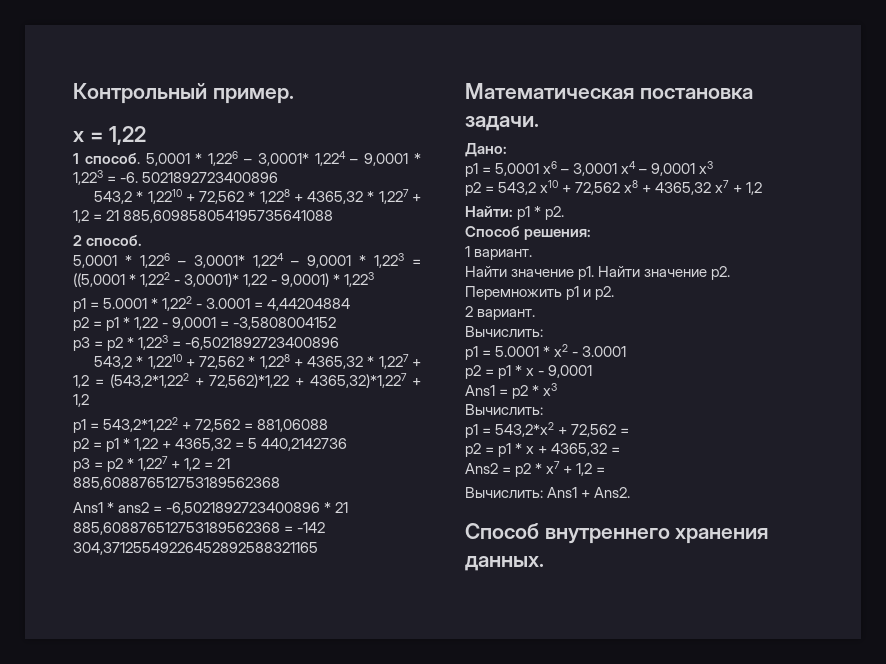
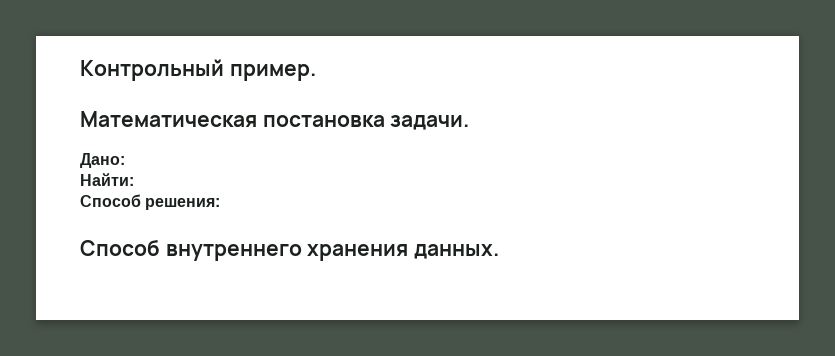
[73,126,147,145] [73,151,422,166] [73,170,279,185] [94,189,421,204] [73,210,334,223] [73,235,143,246] [73,253,421,268] [73,272,375,287] [73,296,351,312] [73,317,337,331] [73,335,340,351] [94,354,421,369] [73,373,421,388] [73,394,89,407] [73,417,329,433] [73,438,348,452] [73,456,231,472] [73,477,280,490] [73,502,349,515] [73,522,326,535] [73,542,318,555] [465,83,753,99] [465,116,539,131] [465,143,507,157] [465,161,714,177] [465,180,762,196] [465,206,565,220] [465,226,592,240] [465,246,533,260] [465,266,731,280] [465,286,615,300] [465,306,536,320] [465,326,543,337] [465,344,627,360] [465,365,593,379] [465,383,558,399] [465,404,543,415] [465,422,630,438] [465,443,621,457] [465,461,606,477] [465,487,631,498] х = 1,22 // 1 способ. 5,0001 * 1,226 – 3,0001* 1,224 – 9,0001 * 1,223 = -6. 5021892723400896 // 543,2 * 1,2210 + 72,562 * 1,228 + 4365,32 * 1,227 + 1,2 = 21 885,609858054195735641088 // 2 способ. // 5,0001 * 1,226 – 3,0001* 1,224 – 9,0001 * 1,223 = ((5,0001 * 1,222 - 3,0001)* 1,22 - 9,0001) * 1,223 // p1 = 5.0001 * 1,222 - 3.0001 = 4,44204884 // p2 = p1 * 1,22 - 9,0001 = -3,5808004152 // p3 = p2 * 1,223 = -6,5021892723400896 // 543,2 * 1,2210 + 72,562 * 1,228 + 4365,32 * 1,227 + 1,2 = (543,2*1,222 + 72,562)*1,22 + 4365,32)*1,227 + 1,2 // p1 = 543,2*1,222 + 72,562 = 881,06088 // p2 = p1 * 1,22 + 4365,32 = 5 440,2142736 // p3 = p2 * 1,227 + 1,2 = 21 885,608876512753189562368 // Ans1 * ans2 = -6,5021892723400896 * 21 885,608876512753189562368 = -142 304,37125549226452892588321165 // Математическая постановка задачи. // Дано: // p1 = 5,0001 x6 – 3,0001 x4 – 9,0001 x3 // p2 = 543,2 x10 + 72,562 x8 + 4365,32 x7 + 1,2 // Найти: p1 * p2. // Способ решения: // 1 вариант. // Найти значение p1. Найти значение p2. Перемножить p1 и p2. // 2 вариант. // Вычислить: // p1 = 5.0001 * x2 - 3.0001 // p2 = p1 * x - 9,0001 // Ans1 = p2 * x3 // Вычислить: // p1 = 543,2*x2 + 72,562 = // p2 = p1 * x + 4365,32 = // Ans2 = p2 * x7 + 1,2 = // Вычислить: Ans1 + Ans2. -> [80,111,470,130] [80,153,125,168] [80,173,134,186] [80,194,221,210] Математическая постановка задачи. // Дано: // Найти: // Способ решения:

